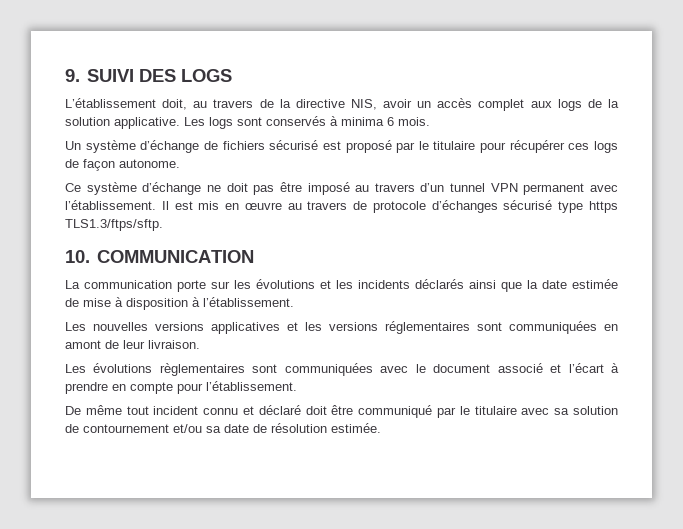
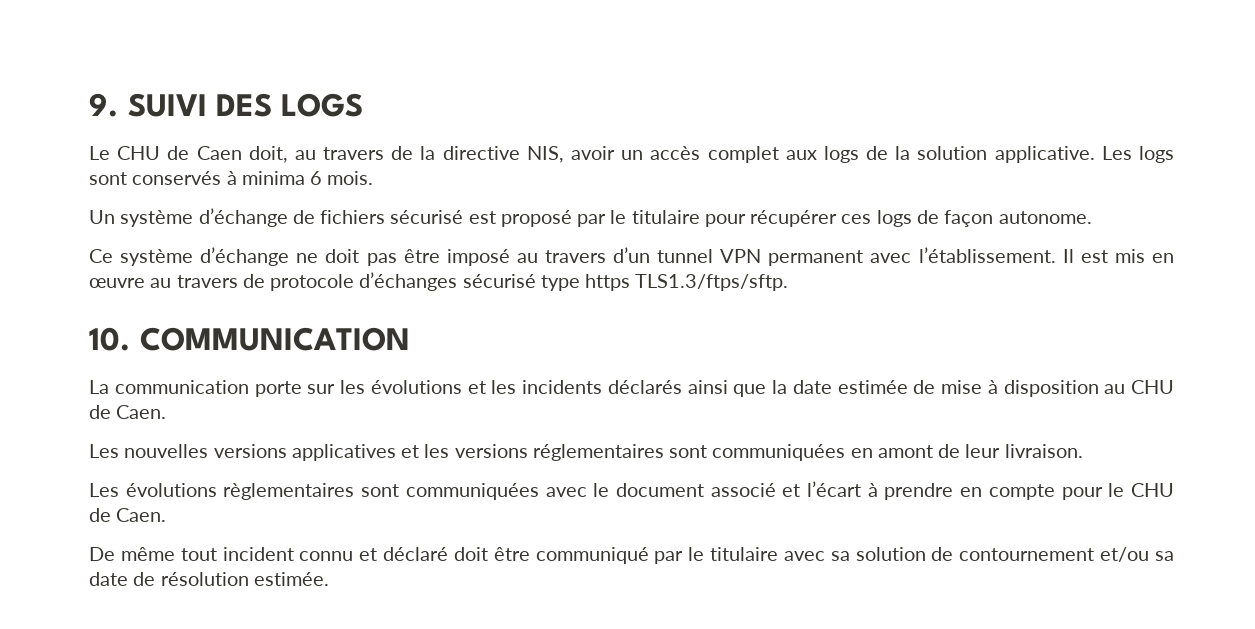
[65,98,156,108] L’établissement -> [89,146,242,160] Le CHU de Caen
[192,297,294,307] à l’établissement. -> [1104,380,1174,394] [89,405,167,419] au CHU de Caen.
[206,381,297,391] l’établissement. -> [1108,483,1175,497] [89,508,167,522] le CHU de Caen.

